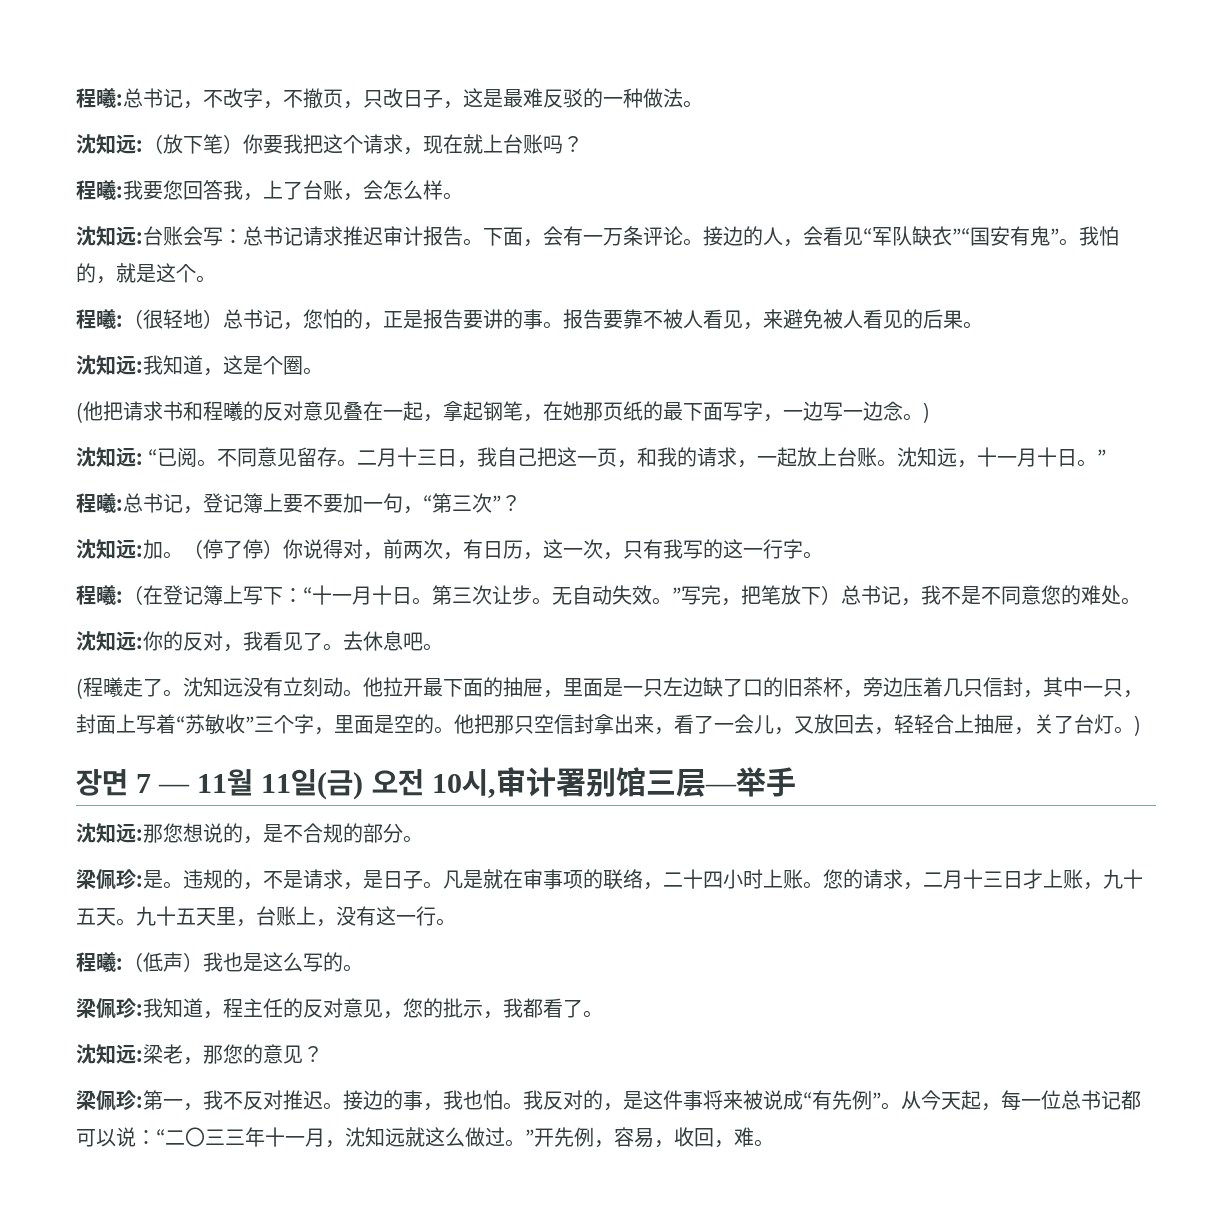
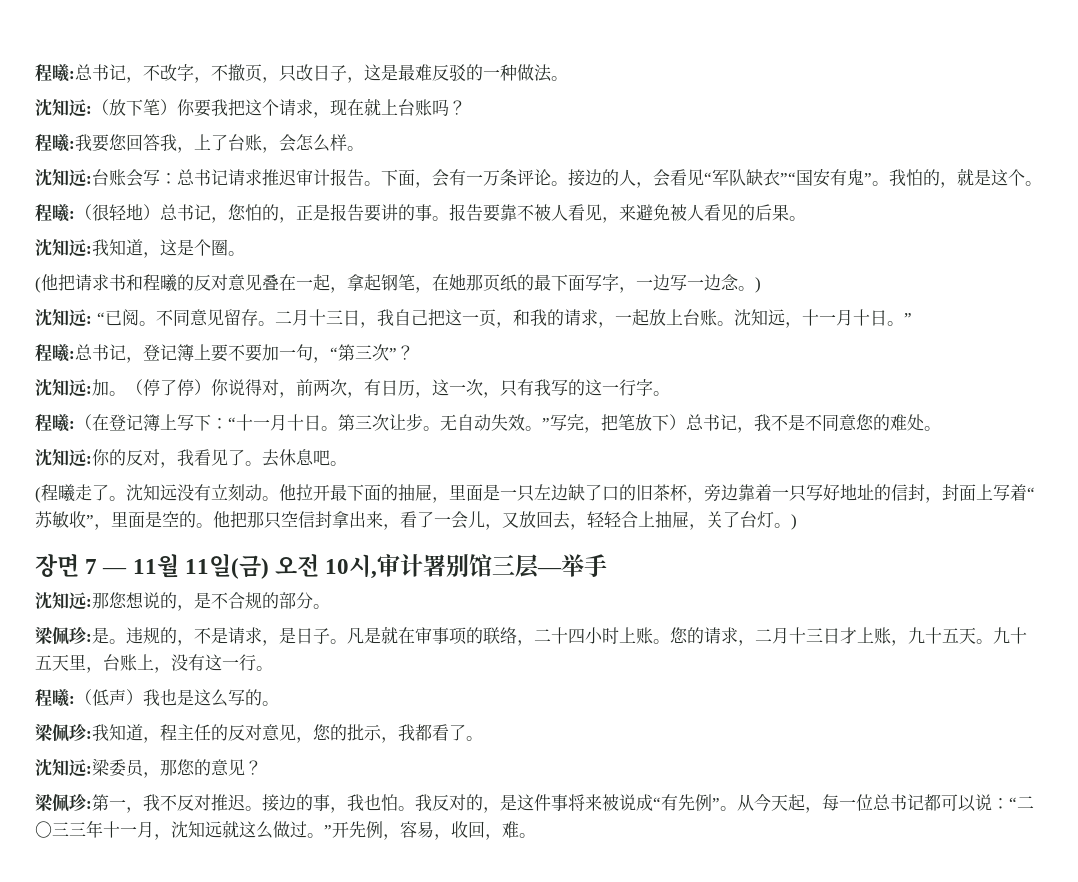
[903,677,1123,698] 压着几只信封，其中一只 -> [738,484,925,502] 靠着一只写好地址的信封
[254,714,314,734] 三个字 -> (94, 520) none
[163,1044,183,1064] 老 -> [109,759,145,777] 委员

